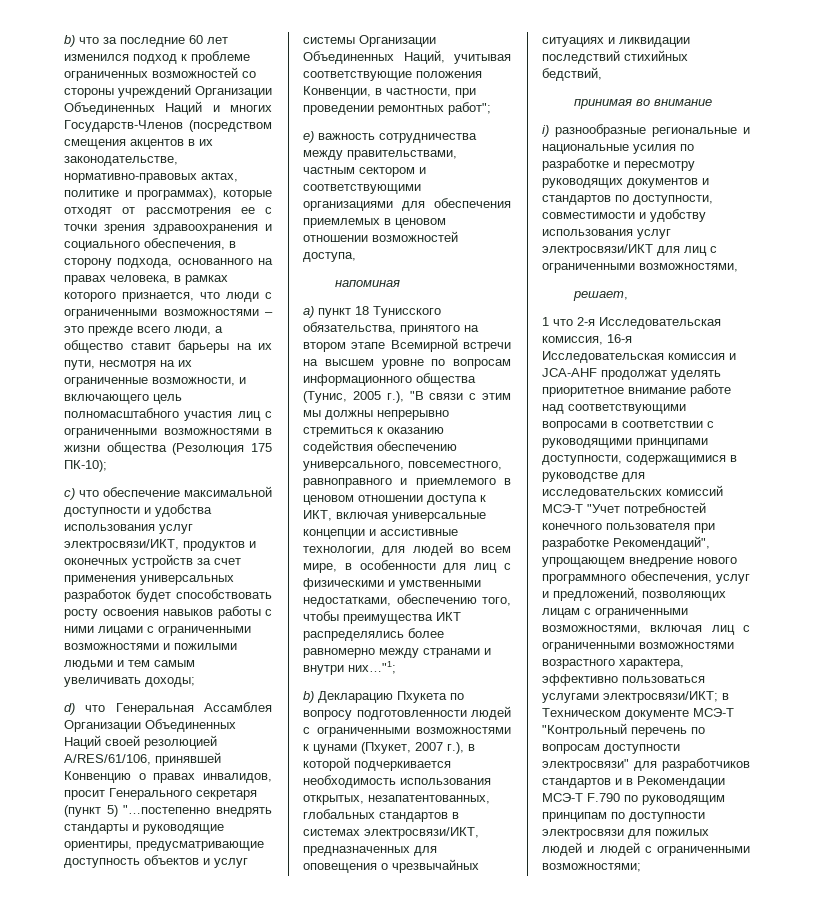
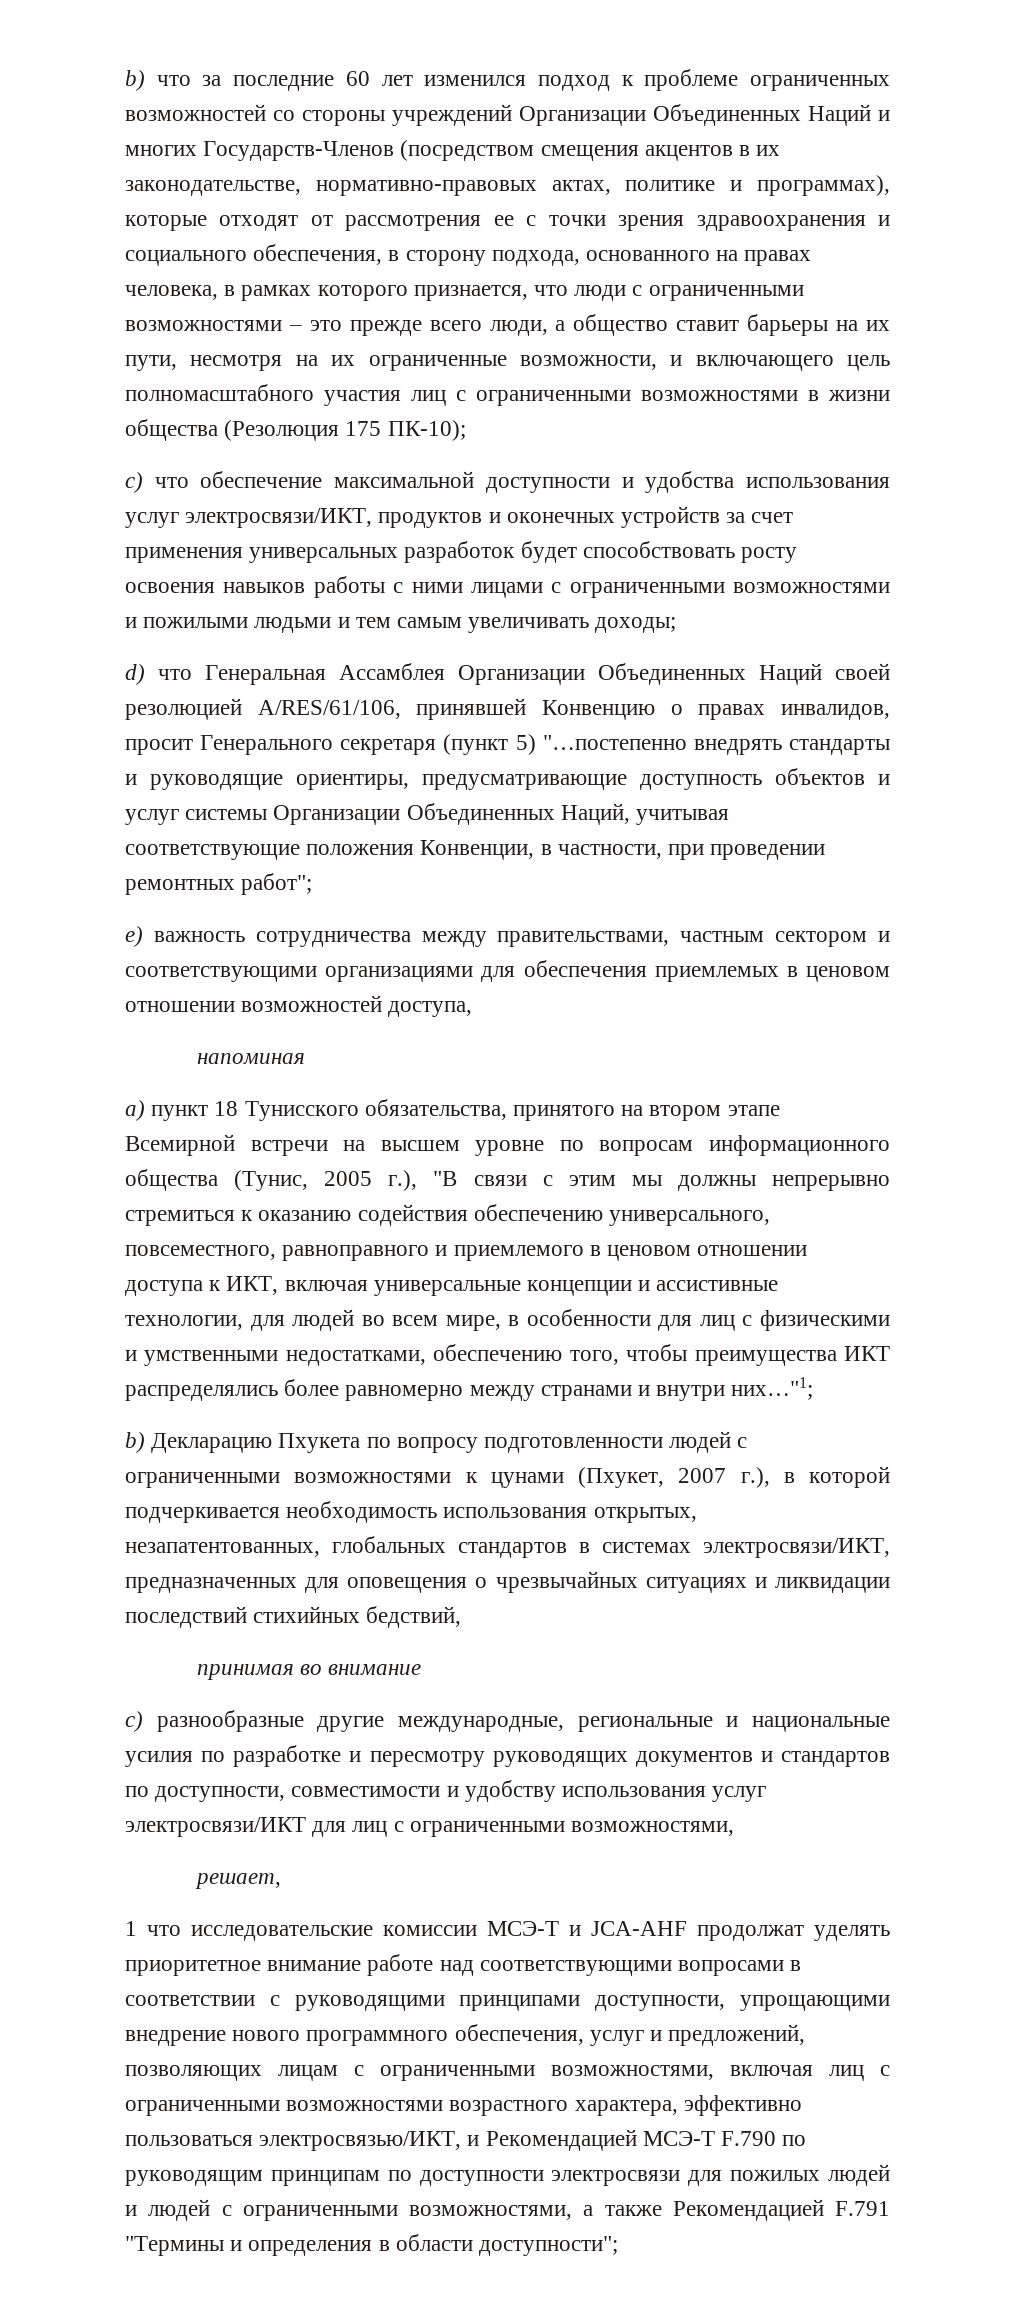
[542,124,646,137] i) разнообразные -> [125,1710,564,1732] c) разнообразные другие международные,
[577,317,721,329] [542,334,632,345] [542,351,725,363] 2-я Исследовательская комиссия, 16-я Исследовательская комиссия -> [191,1921,559,1941] исследовательские комиссии МСЭ-Т
[626,455,737,465] [542,472,645,482] [542,485,723,499] [542,502,706,516] [542,523,715,533] [542,536,710,550] [542,557,625,567] содержащимися в руководстве для исследовательских комиссий МСЭ-Т "Учет потребностей конечного пользователя при разработке Рекомендаций", упрощающем -> [740,1995,890,2011] упрощающими
[542,691,729,703] [542,708,734,720] [542,723,705,737] [542,744,680,754] [542,758,750,771] [542,776,725,788] услугами электросвязи/ИКТ; в Техническом документе МСЭ-Т "Контрольный перечень по вопросам доступности электросвязи" для разработчиков стандартов и в Рекомендации -> [259,2129,637,2151] электросвязью/ИКТ, и Рекомендацией
[542,863,641,872] возможностями; -> [409,2199,890,2221] [125,2234,619,2256] возможностями, а также Рекомендацией F.791 "Термины и определения в области доступности";

